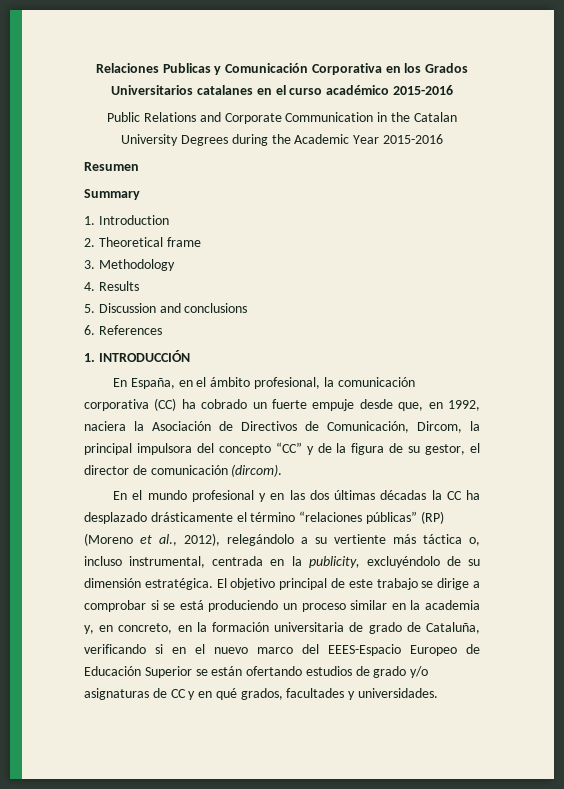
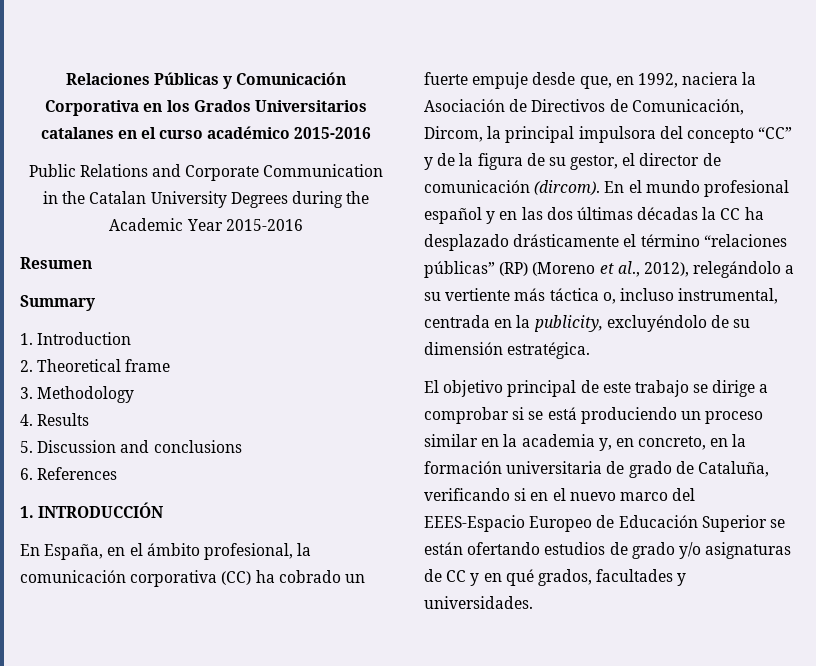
[162,63,211,73] Publicas -> [153,72,219,85] Públicas
(283, 470) // -> (601, 188) none
(254, 496) none -> [424,207,482,224] español
(213, 584) none -> (591, 350) //

